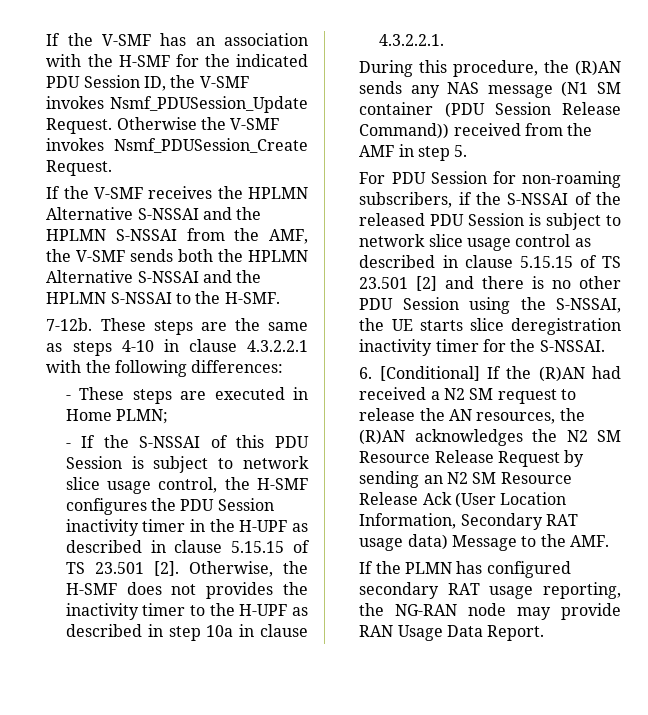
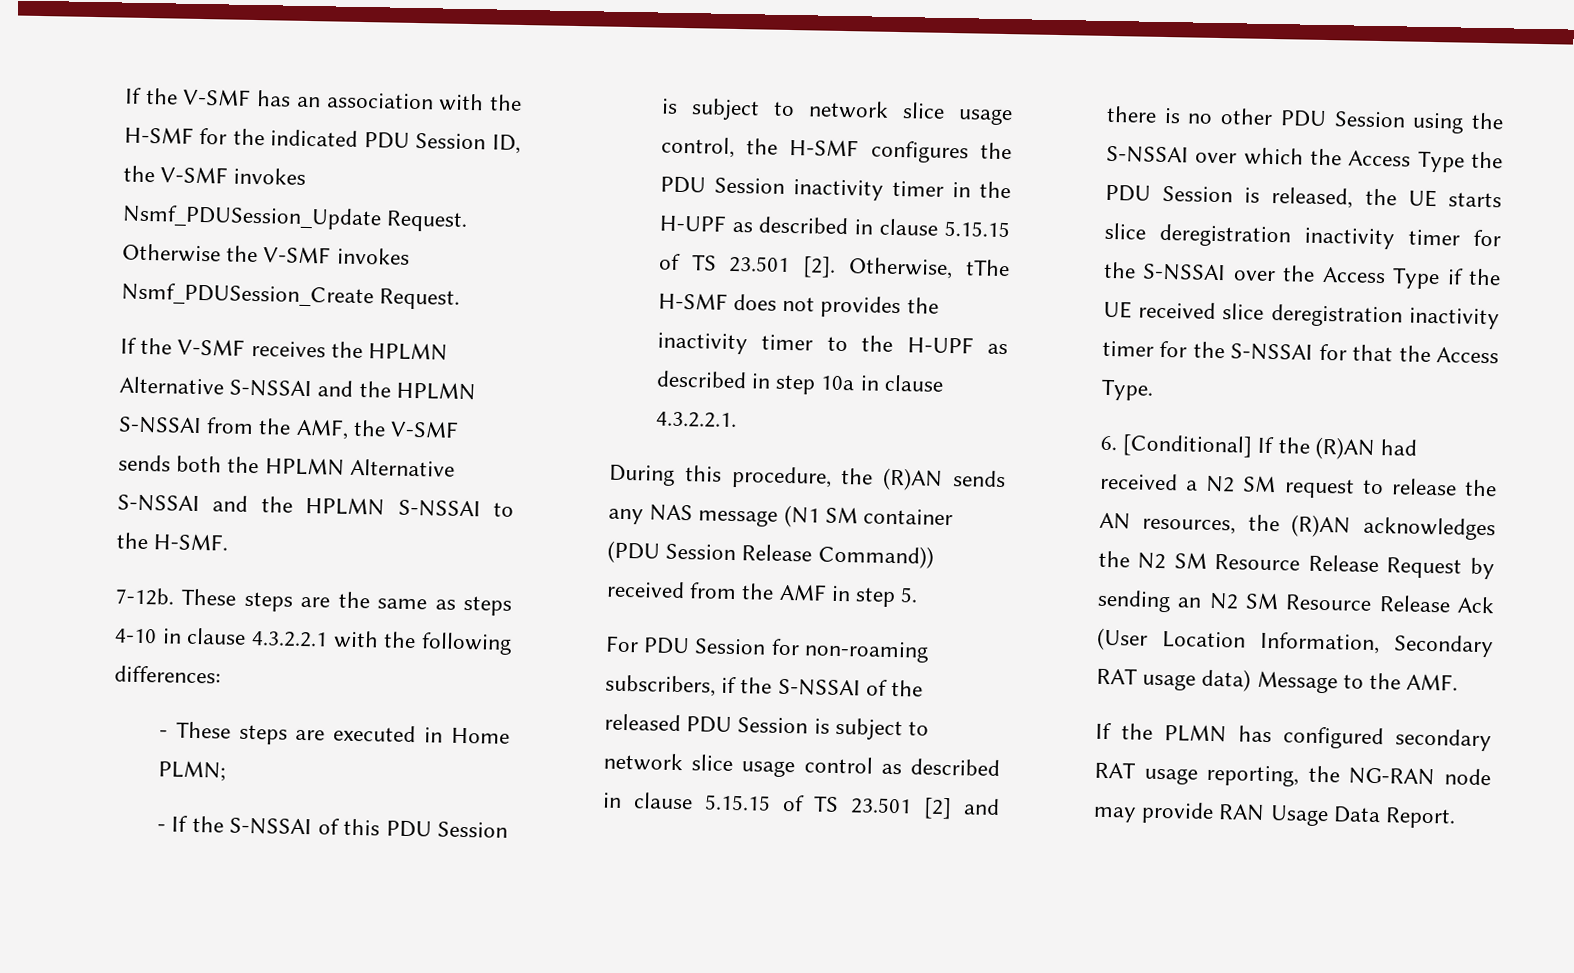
[283,561,308,574] the -> [965,259,1010,277] tThe
[556,298,621,313] S-NSSAI, -> [1105,145,1503,173] [1104,184,1354,209] S-NSSAI over which the Access Type the PDU Session is released,
[539,340,605,352] S-NSSAI. -> [1142,263,1501,290] [1102,300,1500,330] [1101,340,1499,364] [1100,378,1154,401] S-NSSAI over the Access Type if the UE received slice deregistration inactivity timer for the S-NSSAI for that the Access Type.

